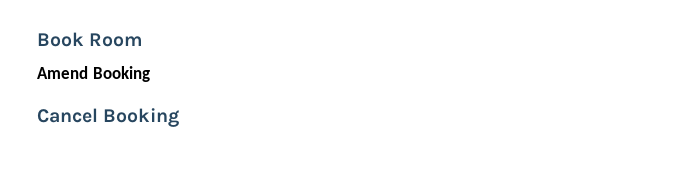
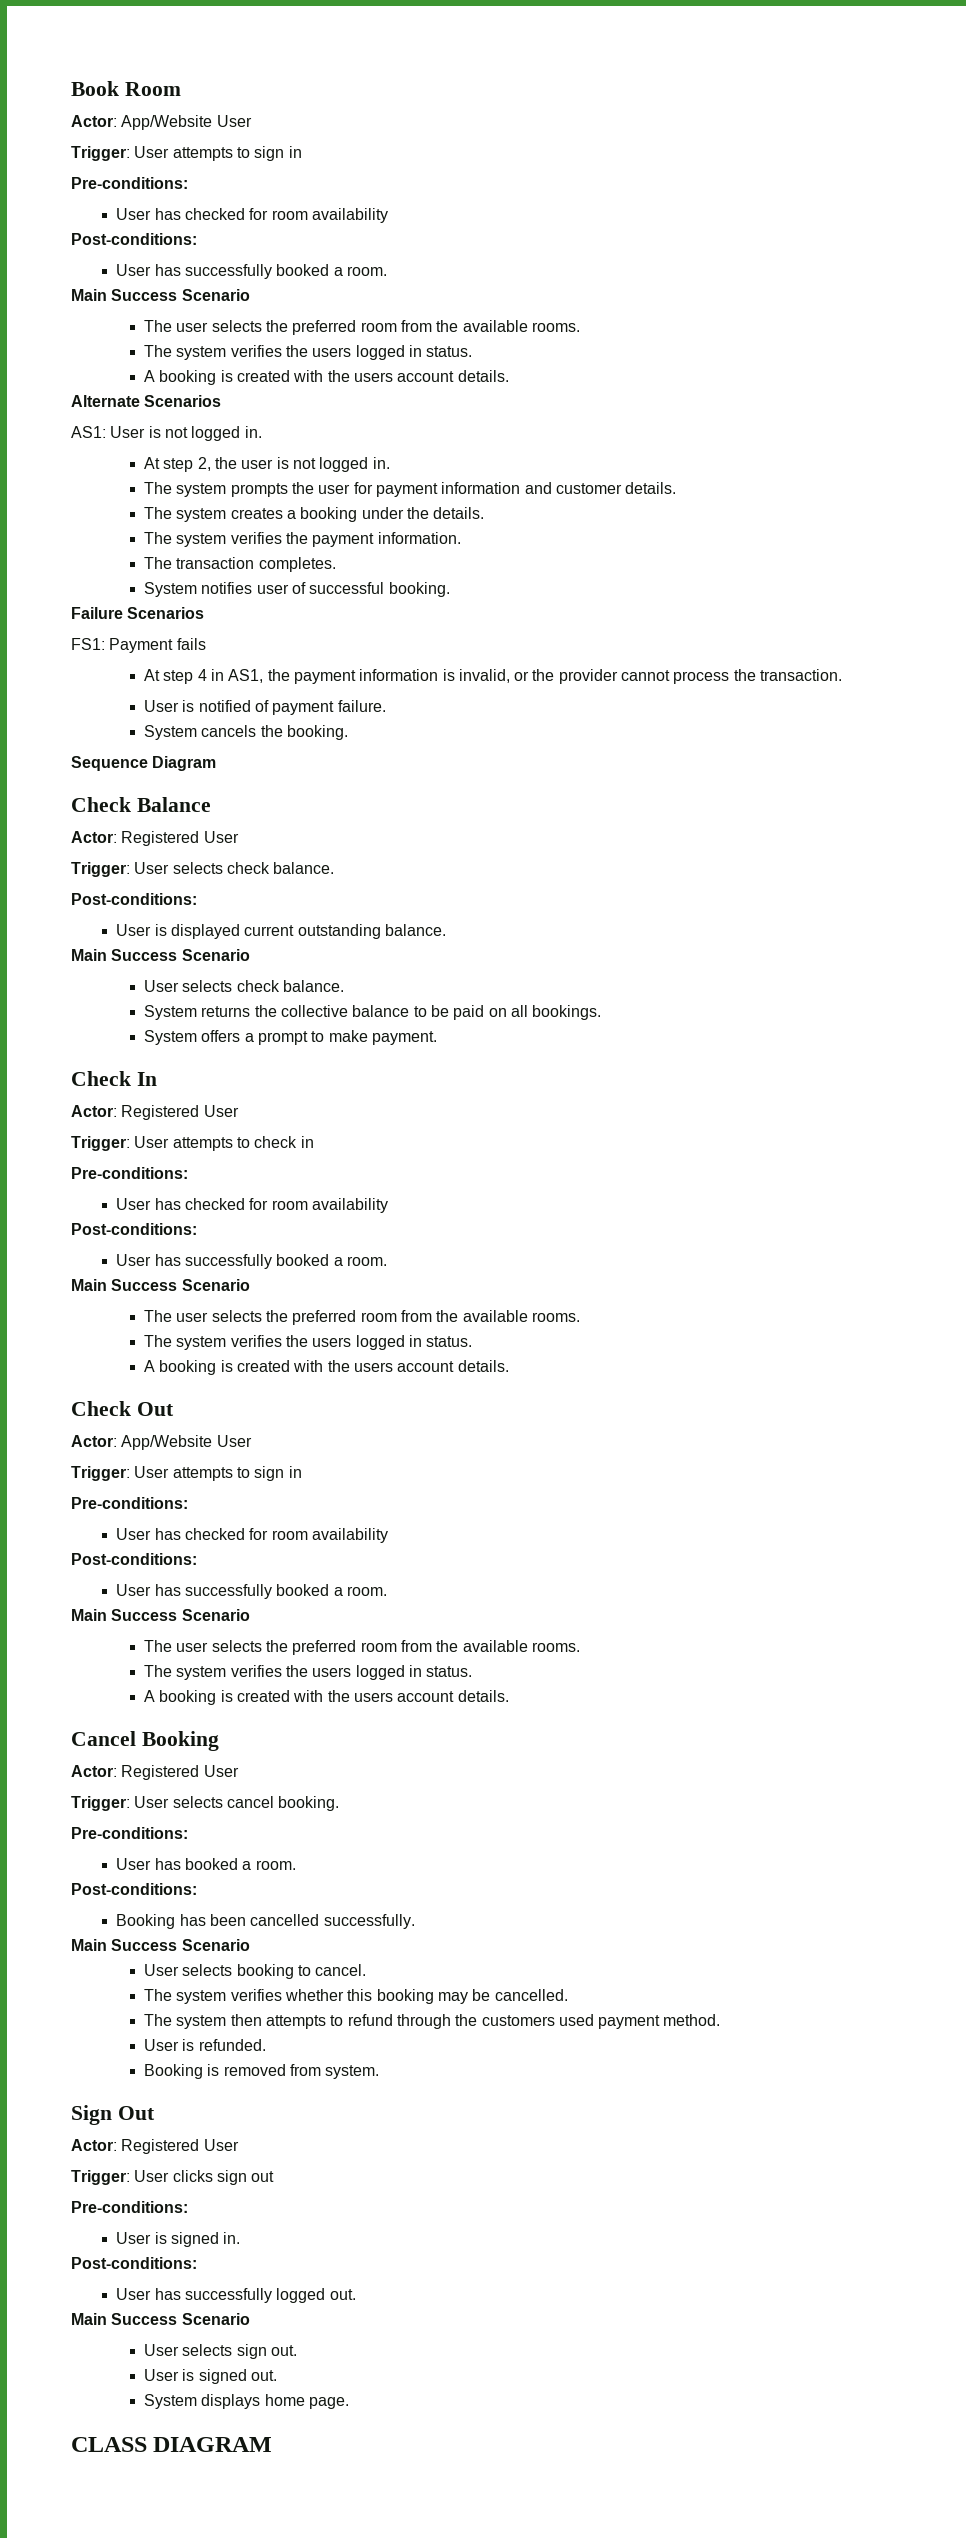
[37,66,150,82] [37,108,180,127] Amend Booking // Cancel Booking -> [71,115,252,130] [71,146,302,161] [71,177,188,189] [116,208,388,223] [71,233,197,245] [116,264,387,279] [71,289,250,301] [143,320,580,335] [143,345,473,360] [143,370,509,385] [71,395,222,407] [71,426,262,441] [143,457,390,472] [143,482,677,497] [143,507,485,522] [143,532,461,547] [143,557,336,572] [143,582,450,597] [71,607,205,619] [71,638,206,653] [143,669,843,684] [143,700,386,715] [143,725,348,740] [71,756,217,771] [71,797,211,812] [71,831,239,846] [71,862,335,877] [71,893,197,905] [116,924,446,939] [71,949,250,961] [143,980,344,992] [143,1005,602,1020] [143,1030,437,1045] [71,1071,157,1086] [71,1105,239,1120] [71,1136,314,1151] [71,1167,188,1179] [116,1198,388,1213] [71,1223,197,1235] [116,1254,387,1269] [71,1279,250,1291] [143,1310,580,1325] [143,1335,473,1350] [143,1360,509,1375] [71,1401,174,1416] [71,1435,252,1450] [71,1466,302,1481] [71,1497,188,1509] [116,1528,388,1543] [71,1553,197,1565] [116,1584,387,1599] [71,1609,250,1621] [143,1640,580,1655] [143,1665,473,1680] [143,1690,509,1705] [71,1731,219,1751] [71,1765,239,1780] [71,1796,340,1811] [71,1827,188,1839] [116,1858,296,1870] [71,1883,197,1895] [116,1914,415,1929] [71,1939,250,1951] [143,1964,367,1979] [143,1989,568,2004] [143,2014,721,2029] [143,2039,266,2051] [143,2064,380,2079] [71,2105,155,2125] [71,2139,239,2154] [71,2170,275,2185] [71,2201,188,2213] [116,2232,241,2247] [71,2257,197,2269] [116,2288,356,2303] [71,2313,250,2325] [143,2344,297,2359] [143,2369,277,2384] [143,2394,349,2409] [71,2437,273,2452] Actor: App/Website User // Trigger: User attempts to sign in // Pre-conditions: // User has checked for room availability // Post-conditions: // User has successfully booked a room. // Main Success Scenario // The user selects the preferred room from the available rooms. // The system verifies the users logged in status. // A booking is created with the users account details. // Alternate Scenarios // AS1: User is not logged in. // At step 2, the user is not logged in. // The system prompts the user for payment information and customer details. // The system creates a booking under the details. // The system verifies the payment information. // The transaction completes. // System notifies user of successful booking. // Failure Scenarios // FS1: Payment fails // At step 4 in AS1, the payment information is invalid, or the provider cannot process the transaction. // User is notified of payment failure. // System cancels the booking. // Sequence Diagram // Check Balance // Actor: Registered User // Trigger: User selects check balance. // Post-conditions: // User is displayed current outstanding balance. // Main Success Scenario // User selects check balance. // System returns the collective balance to be paid on all bookings. // System offers a prompt to make payment. // Check In // Actor: Registered User // Trigger: User attempts to check in // Pre-conditions: // User has checked for room availability // Post-conditions: // User has successfully booked a room. // Main Success Scenario // The user selects the preferred room from the available rooms. // The system verifies the users logged in status. // A booking is created with the users account details. // Check Out // Actor: App/Website User // Trigger: User attempts to sign in // Pre-conditions: // User has checked for room availability // Post-conditions: // User has successfully booked a room. // Main Success Scenario // The user selects the preferred room from the available rooms. // The system verifies the users logged in status. // A booking is created with the users account details. // Cancel Booking // Actor: Registered User // Trigger: User selects cancel booking. // Pre-conditions: // User has booked a room. // Post-conditions: // Booking has been cancelled successfully. // Main Success Scenario // User selects booking to cancel. // The system verifies whether this booking may be cancelled. // The system then attempts to refund through the customers used payment method. // User is refunded. // Booking is removed from system. // Sign Out // Actor: Registered User // Trigger: User clicks sign out // Pre-conditions: // User is signed in. // Post-conditions: // User has successfully logged out. // Main Success Scenario // User selects sign out. // User is signed out. // System displays home page. // CLASS DIAGRAM

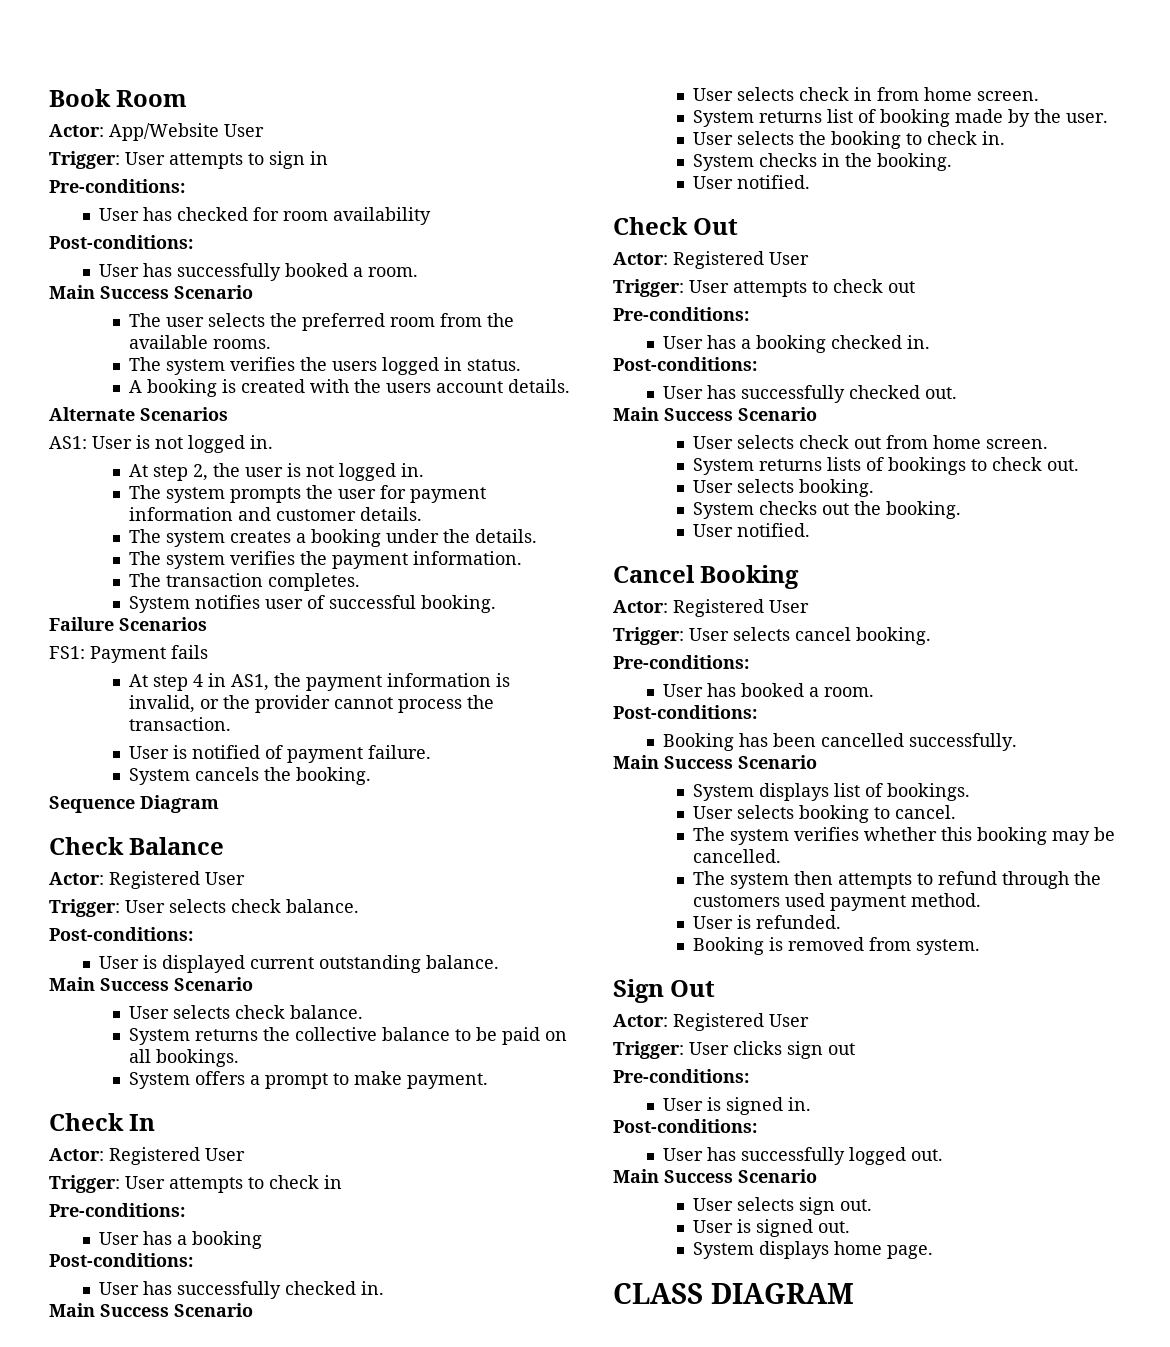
[184,1198,388,1213] [71,1223,197,1235] [116,1254,387,1269] [71,1279,250,1291] [143,1310,580,1325] [143,1335,473,1350] [143,1360,509,1375] checked for room availability // Post-conditions: // User has successfully booked a room. // Main Success Scenario // The user selects the preferred room from the available rooms. // The system verifies the users logged in status. // A booking is created with the users account details. -> [176,1231,262,1249] [49,1253,193,1267] [98,1281,384,1299] [49,1303,253,1317] [692,87,1039,101] [692,109,1108,127] [692,131,1005,149] [692,153,952,171] [692,175,810,189] a booking // Post-conditions: // User has successfully checked in. // Main Success Scenario // User selects check in from home screen. // System returns list of booking made by the user. // User selects the booking to check in. // System checks in the booking. // User notified.
[121,1435,252,1450] [71,1466,302,1481] [71,1497,188,1509] [116,1528,388,1543] [71,1553,197,1565] [116,1584,387,1599] [71,1609,250,1621] [143,1640,580,1655] [143,1665,473,1680] [143,1690,509,1705] App/Website User // Trigger: User attempts to sign in // Pre-conditions: // User has checked for room availability // Post-conditions: // User has successfully booked a room. // Main Success Scenario // The user selects the preferred room from the available rooms. // The system verifies the users logged in status. // A booking is created with the users account details. -> [673,251,809,269] [613,279,915,297] [613,307,749,321] [662,335,930,353] [613,357,757,371] [662,385,957,403] [613,407,817,421] [692,435,1048,449] [692,457,1079,475] [692,479,874,497] [692,501,961,519] [692,523,810,537] Registered User // Trigger: User attempts to check out // Pre-conditions: // User has a booking checked in. // Post-conditions: // User has successfully checked out. // Main Success Scenario // User selects check out from home screen. // System returns lists of bookings to check out. // User selects booking. // System checks out the booking. // User notified.
(250, 1945) none -> [692,783,970,801] // System displays list of bookings.

